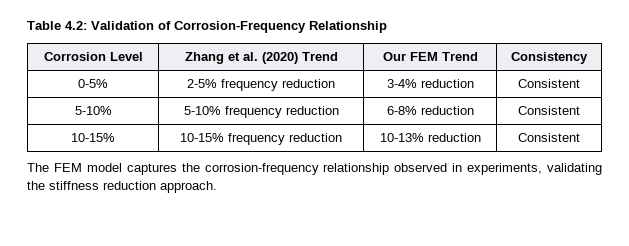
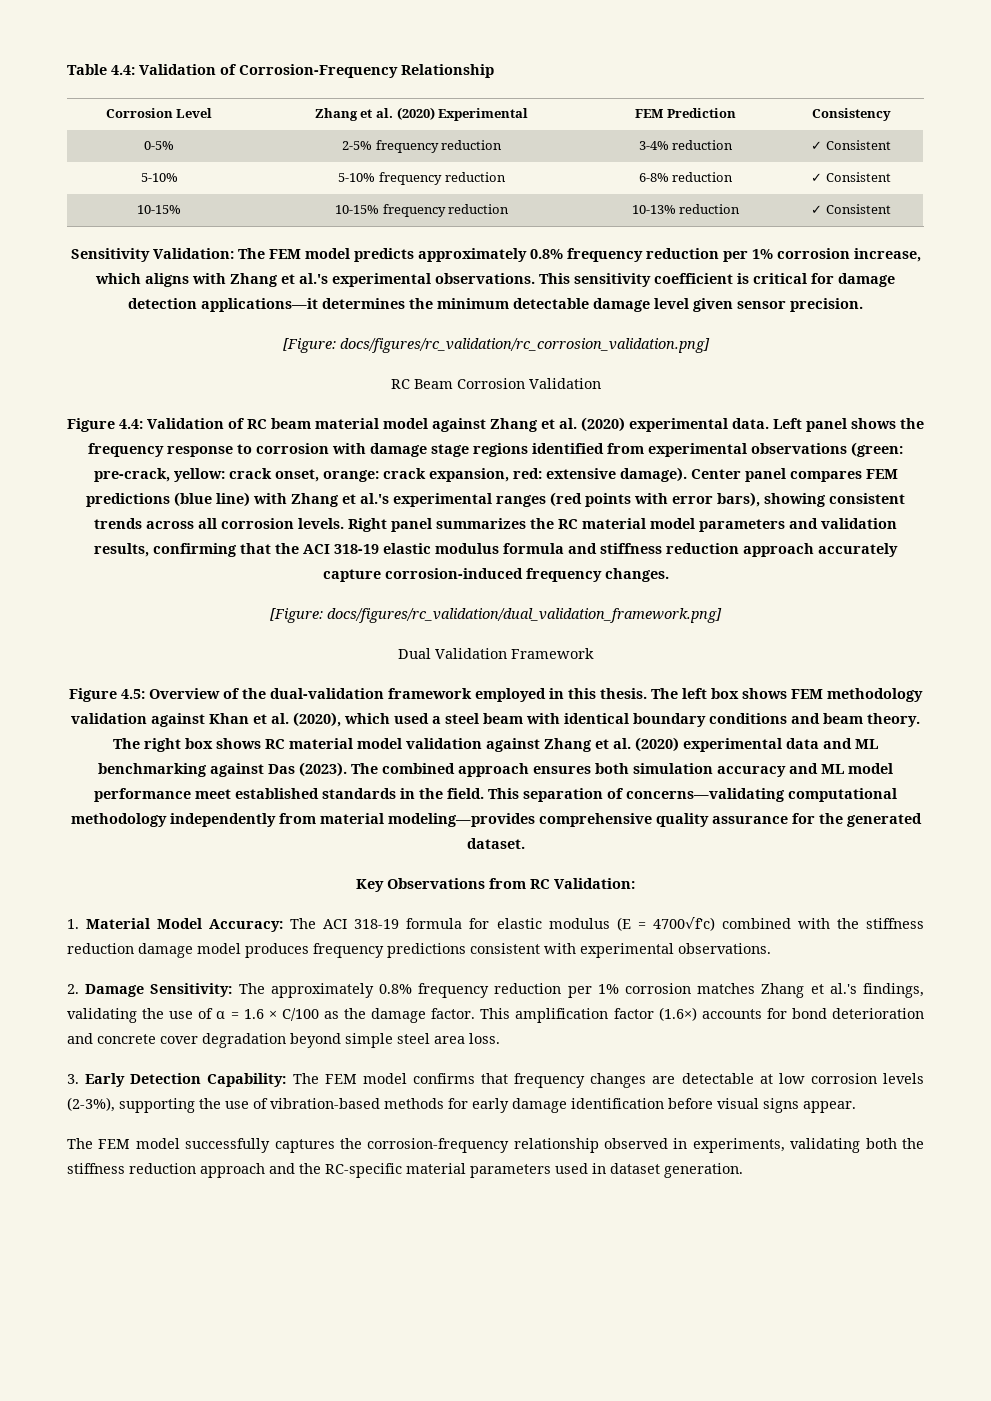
[65,21,87,30] 4.2: -> [111,65,135,75] 4.4:
[301,52,338,61] [382,52,478,61] Trend | Our FEM Trend -> [438,108,529,121] [635,108,736,118] Experimental | FEM Prediction
(474, 83) none -> [811,141,823,150] ✓
(474, 110) none -> [811,173,823,182] ✓
[518,133,580,142] [27,163,122,172] Consistent // The FEM model -> [811,204,891,214] [70,248,921,262] [95,273,895,287] [128,298,863,312] [282,338,710,353] [390,378,601,389] [67,417,924,432] [88,442,903,457] [93,467,898,482] [86,492,905,507] [94,518,897,532] [94,543,898,557] [322,568,669,582] [270,608,722,623] [398,648,594,659] [69,688,923,702] [71,712,920,727] [113,737,878,752] [98,762,893,777] [94,788,897,802] [70,813,922,827] [466,838,525,849] [356,878,635,892] [67,917,924,932] [67,943,771,958] [67,983,925,998] [67,1007,925,1023] [67,1033,500,1048] [67,1073,924,1088] [67,1097,856,1113] [67,1138,271,1153] ✓ Consistent // Sensitivity Validation: The FEM model predicts approximately 0.8% frequency reduction per 1% corrosion increase, which aligns with Zhang et al.'s experimental observations. This sensitivity coefficient is critical for damage detection applications—it determines the minimum detectable damage level given sensor precision. // [Figure: docs/figures/rc_validation/rc_corrosion_validation.png] // RC Beam Corrosion Validation // Figure 4.4: Validation of RC beam material model against Zhang et al. (2020) experimental data. Left panel shows the frequency response to corrosion with damage stage regions identified from experimental observations (green: pre-crack, yellow: crack onset, orange: crack expansion, red: extensive damage). Center panel compares FEM predictions (blue line) with Zhang et al.'s experimental ranges (red points with error bars), showing consistent trends across all corrosion levels. Right panel summarizes the RC material model parameters and validation results, confirming that the ACI 318-19 elastic modulus formula and stiffness reduction approach accurately capture corrosion-induced frequency changes. // [Figure: docs/figures/rc_validation/dual_validation_framework.png] // Dual Validation Framework // Figure 4.5: Overview of the dual-validation framework employed in this thesis. The left box shows FEM methodology validation against Khan et al. (2020), which used a steel beam with identical boundary conditions and beam theory. The right box shows RC material model validation against Zhang et al. (2020) experimental data and ML benchmarking against Das (2023). The combined approach ensures both simulation accuracy and ML model performance meet established standards in the field. This separation of concerns—validating computational methodology independently from material modeling—provides comprehensive quality assurance for the generated dataset. // Key Observations from RC Validation: // 1. Material Model Accuracy: The ACI 318-19 formula for elastic modulus (E = 4700√f'c) combined with the stiffness reduction damage model produces frequency predictions consistent with experimental observations. // 2. Damage Sensitivity: The approximately 0.8% frequency reduction per 1% corrosion matches Zhang et al.'s findings, validating the use of α = 1.6 × C/100 as the damage factor. This amplification factor (1.6×) accounts for bond deterioration and concrete cover degradation beyond simple steel area loss. // 3. Early Detection Capability: The FEM model confirms that frequency changes are detectable at low corrosion levels (2-3%), supporting the use of vibration-based methods for early damage identification before visual signs appear. // The FEM model successfully
[27,181,217,193] the stiffness reduction approach. -> [865,1138,924,1149] [67,1163,743,1178] both the stiffness reduction approach and the RC-specific material parameters used in dataset generation.

